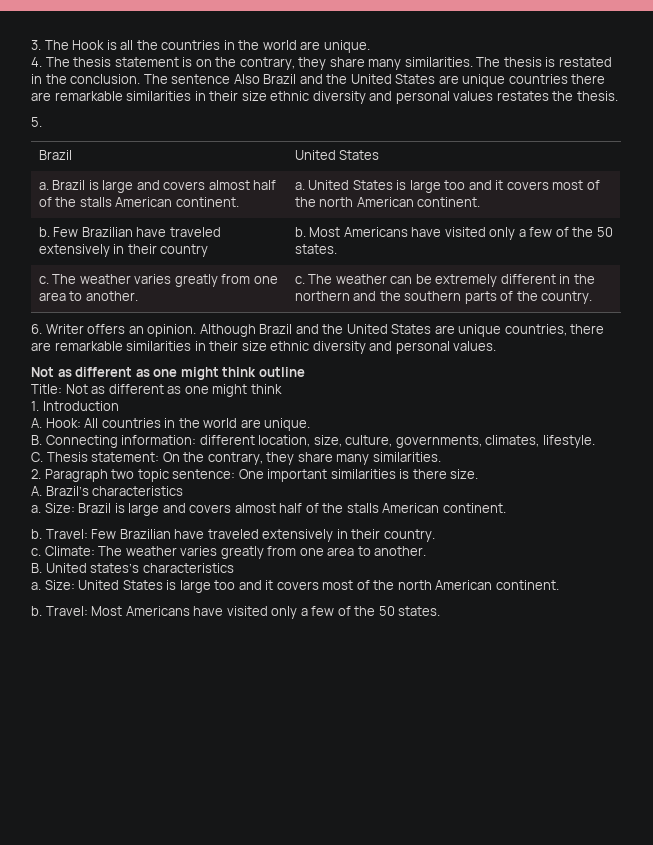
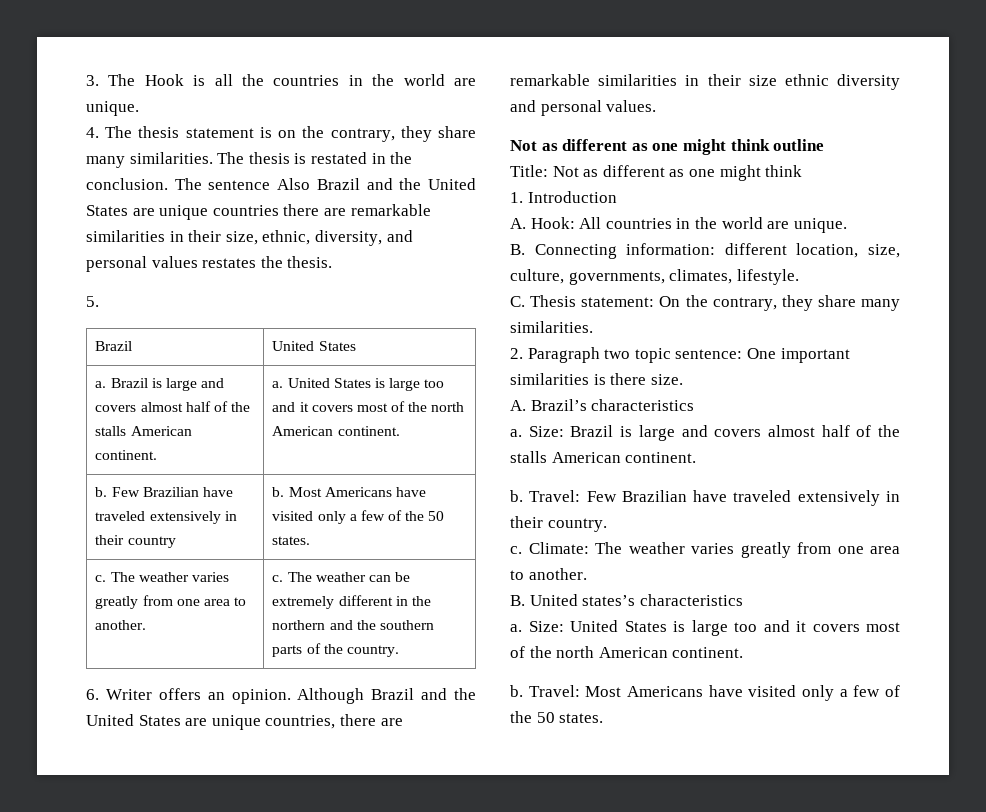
[241,91,366,104] size ethnic diversity -> [225,230,382,246] size, ethnic, diversity,

